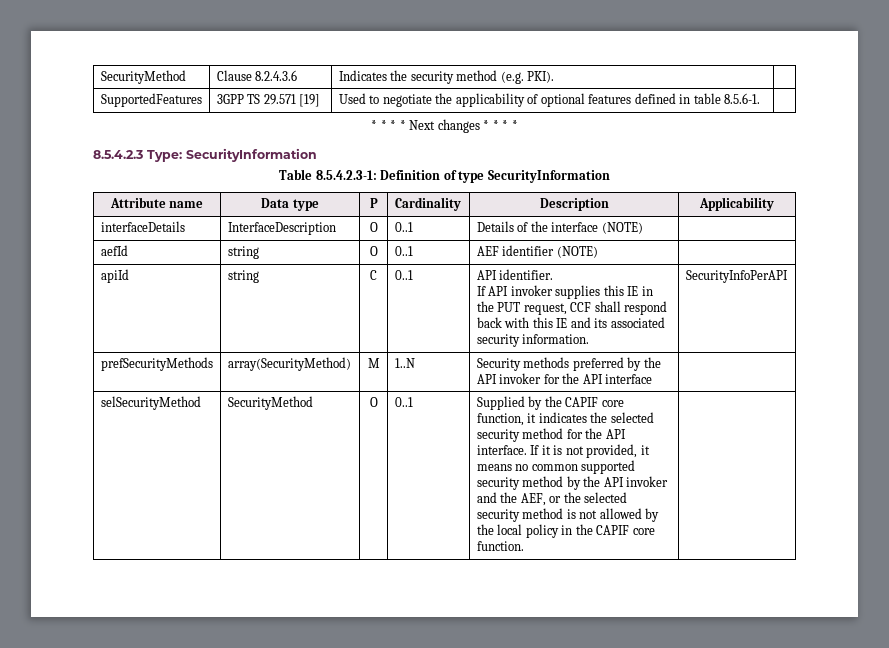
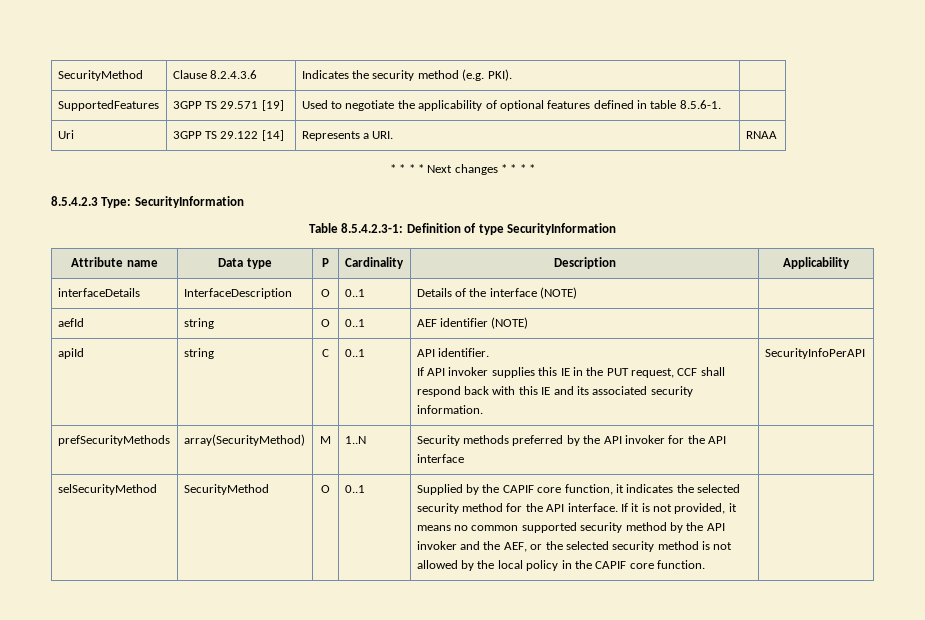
(761, 98) none -> [57,130,74,139] [172,130,284,141] [301,131,394,141] [745,131,777,139] // Uri | 3GPP TS 29.122 [14] | Represents a URI. | RNAA

